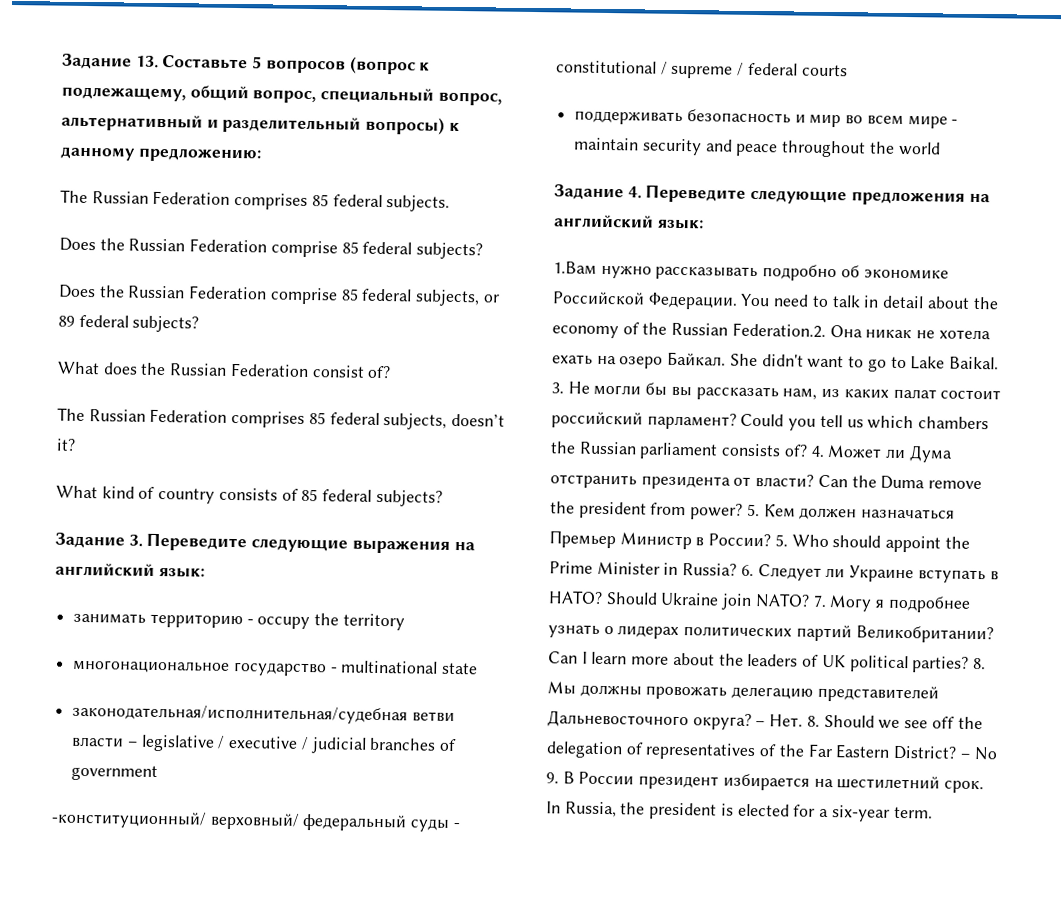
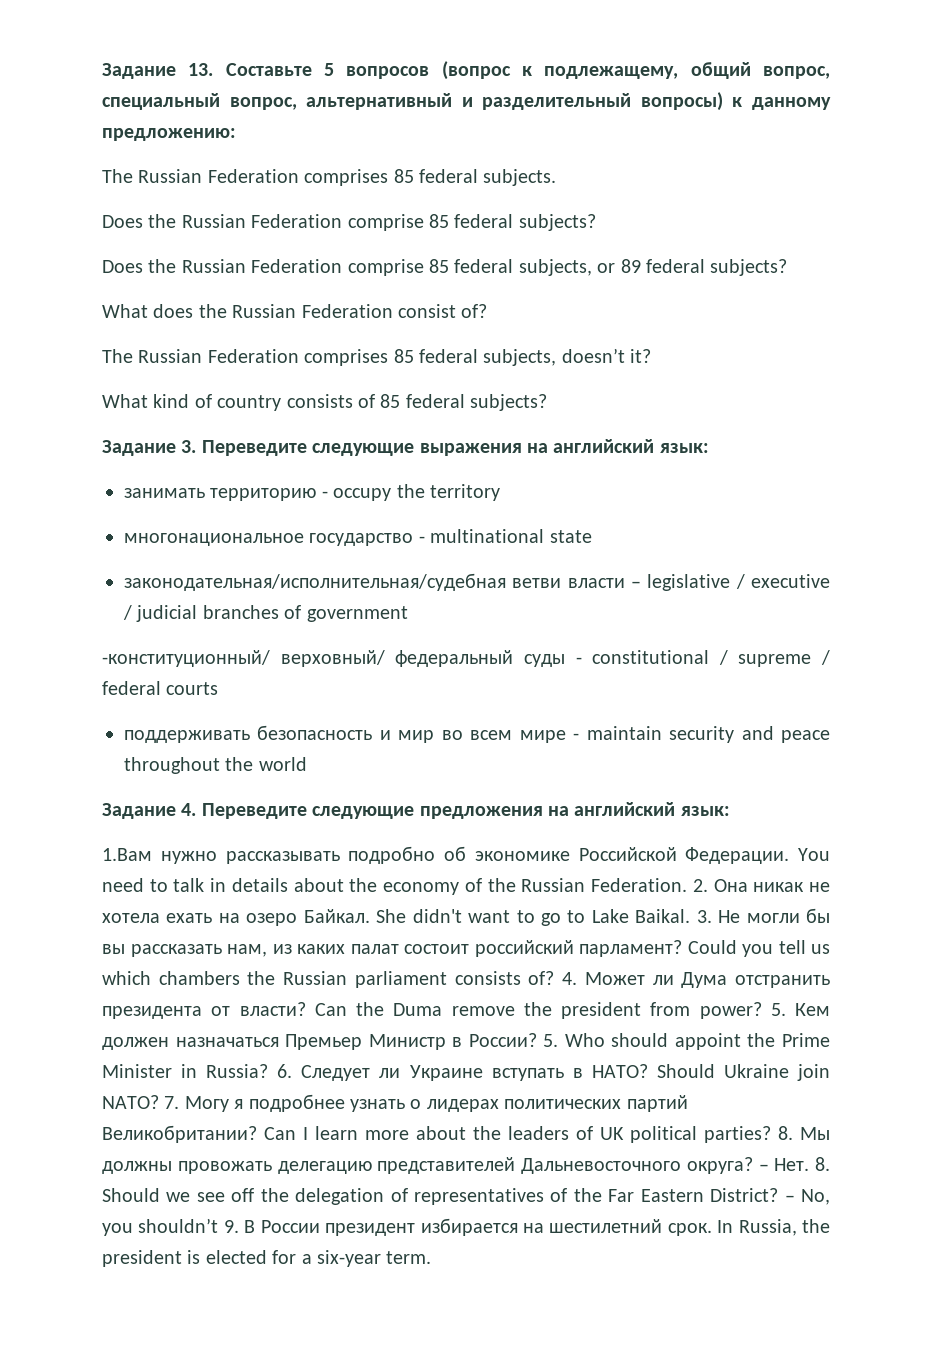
[882,295,925,309] detail -> [231,878,288,892] details
[731,322,826,338] Federation.2. -> [591,878,708,892] Federation. 2.
[973,746,998,761] No -> [801,1189,831,1205] [102,1218,219,1236] No, you shouldn’t

